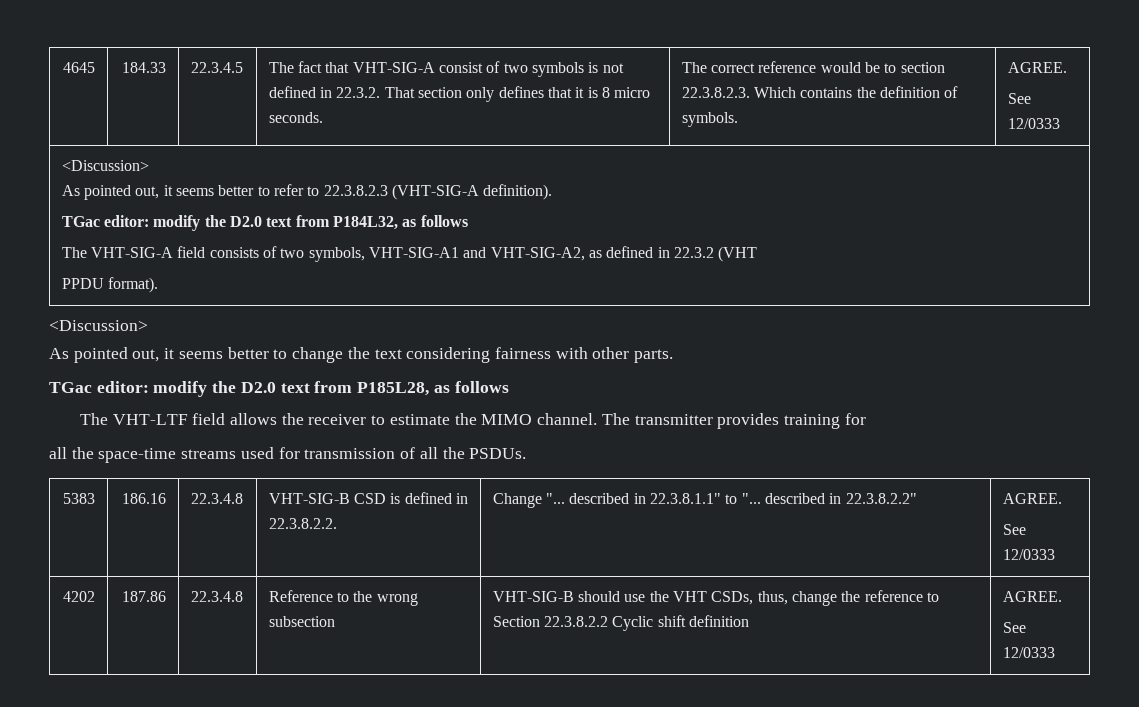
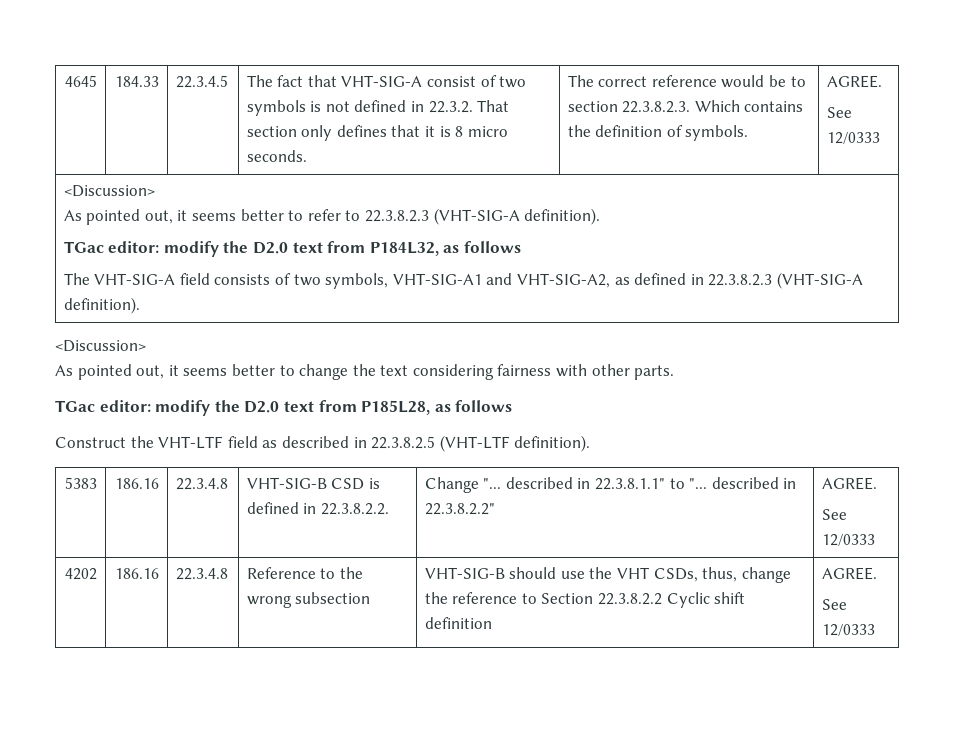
[673,246,758,262] [61,277,159,293] 22.3.2 (VHT // PPDU format). -> [708,272,863,289] [63,297,140,314] 22.3.8.2.3 (VHT-SIG-A definition).
[79,413,866,429] [49,447,527,463] The VHT-LTF field allows the receiver to estimate the MIMO channel. The transmitter provides training for // all the space-time streams used for transmission of all the PSDUs. -> [55,435,591,452] Construct the VHT-LTF field as described in 22.3.8.2.5 (VHT-LTF definition).
[122,591,167,602] 187.86 -> [115,568,160,579] 186.16

